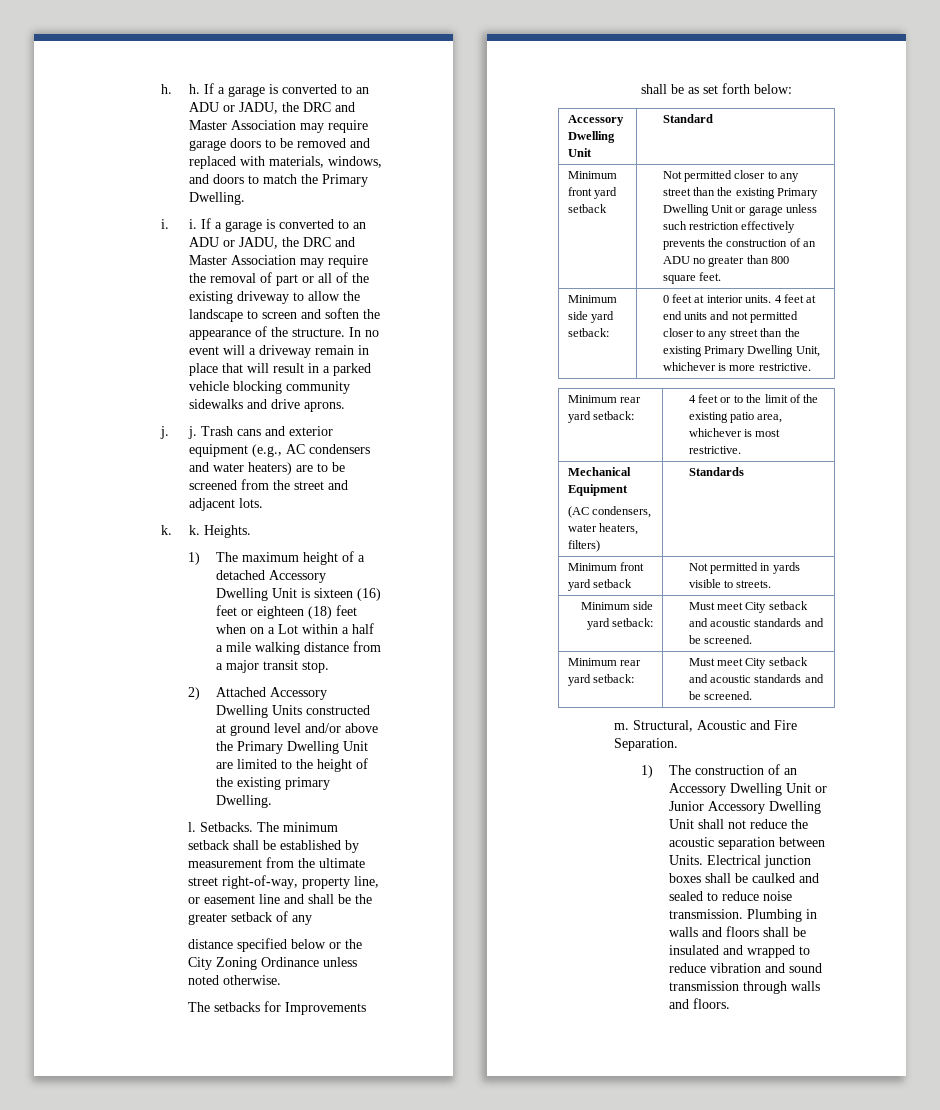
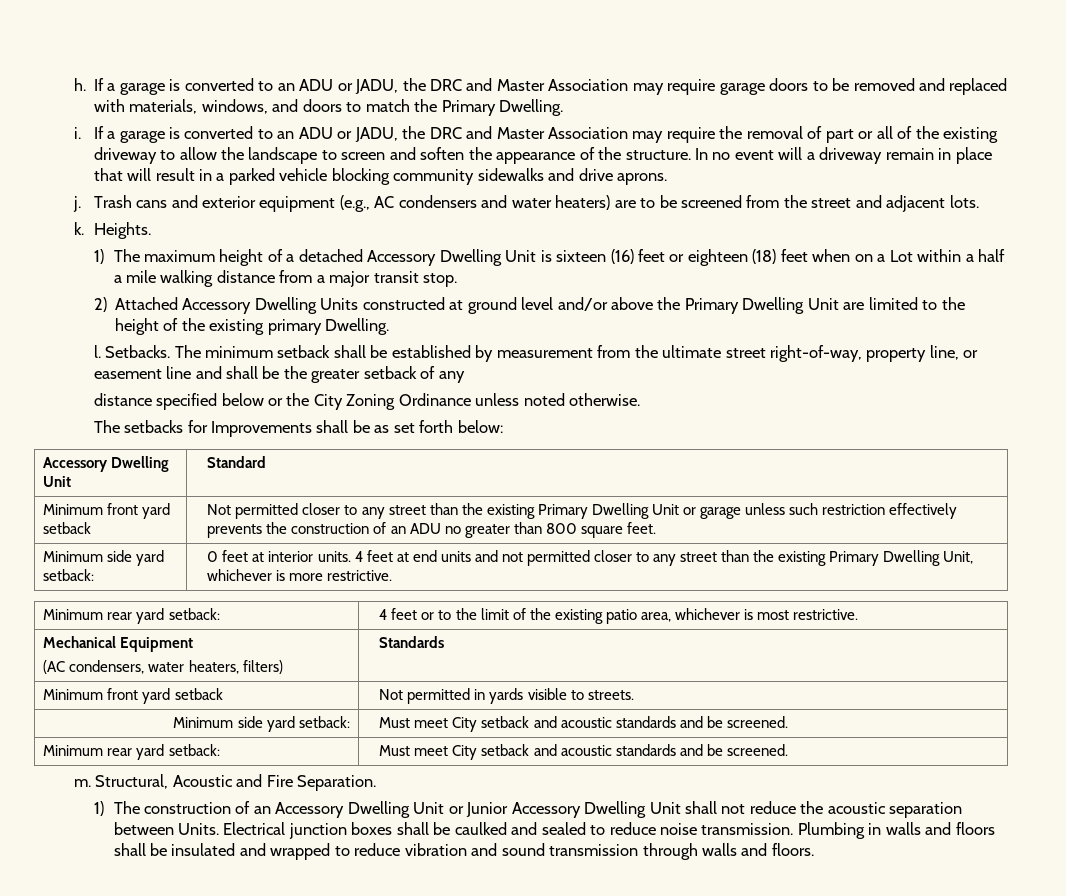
[160,84,200,94] h. h. -> [73,78,86,91] h.
[188,219,197,229] i. -> (81, 133) none
[187,426,197,439] j. -> (81, 204) none
[188,525,200,535] k. -> (84, 228) none

